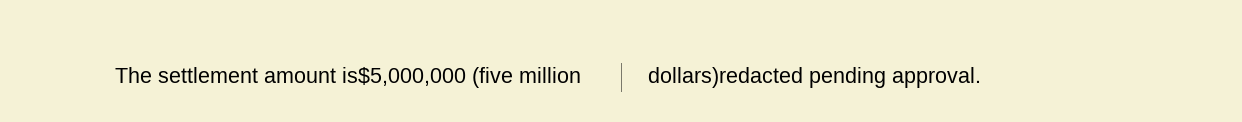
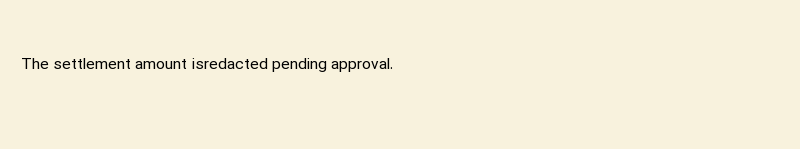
[342,67,803,88] is$5,000,000 (five million dollars)redacted -> [191,58,268,69] isredacted

